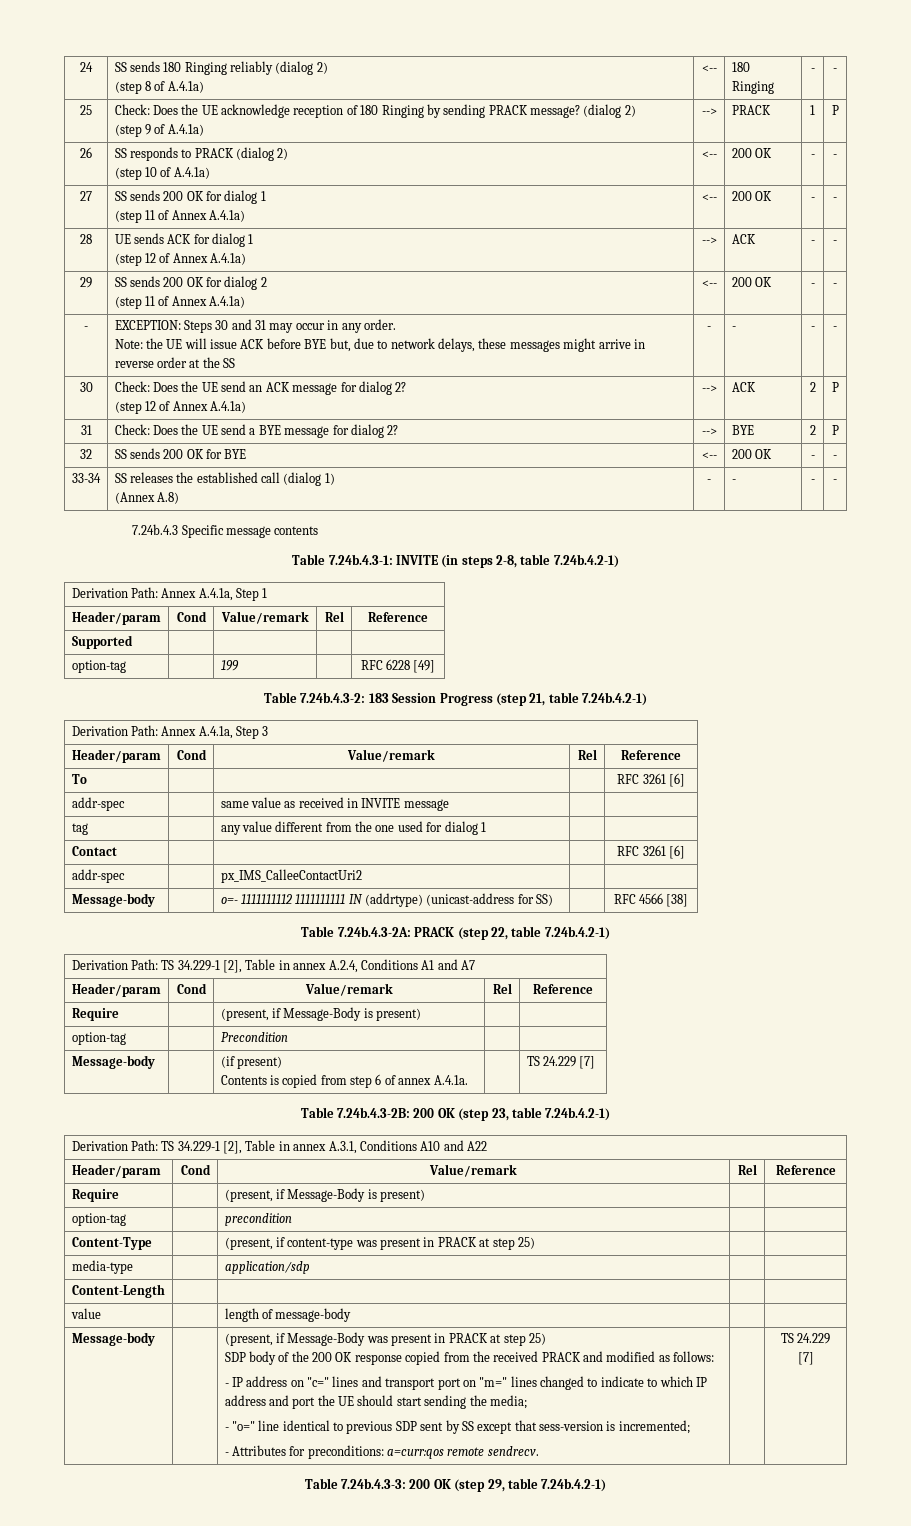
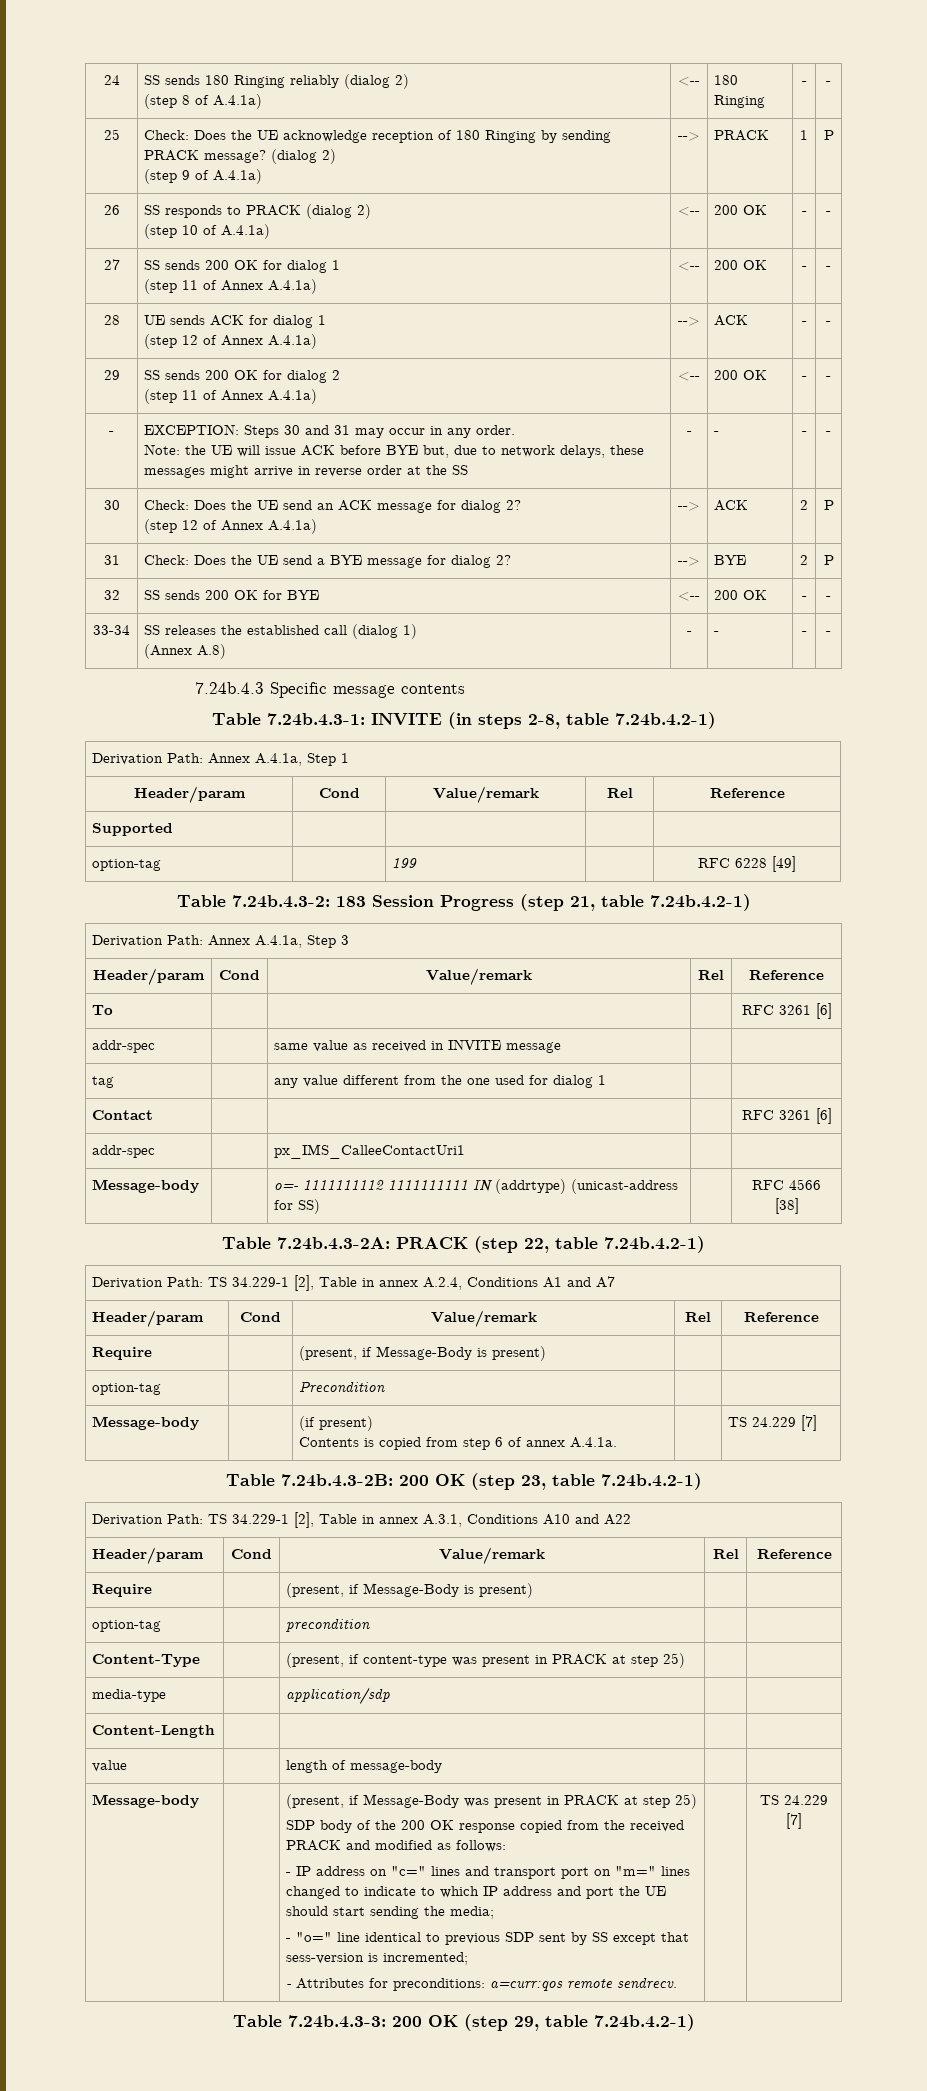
[220,869,362,883] px_IMS_CalleeContactUri2 -> [274,1144,466,1159] px_IMS_CalleeContactUri1

